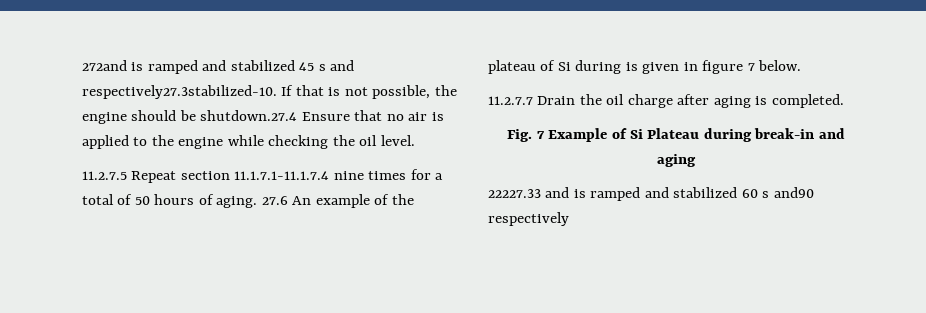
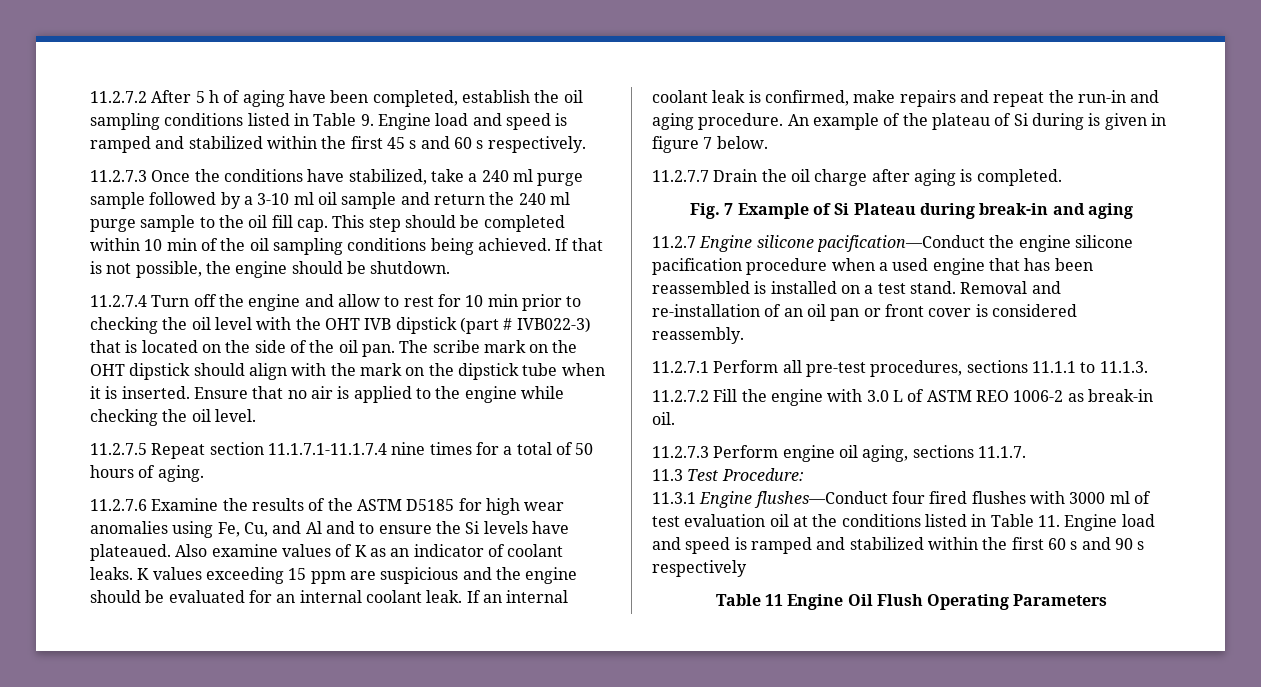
[82,60,355,74] [82,85,277,99] 272and is ramped and stabilized 45 s and respectively27.3stabilized-10. -> [90,90,583,107] [90,113,568,130] [90,136,586,153] [90,169,584,186] [90,192,570,209] [90,215,565,232] [90,238,551,255] 11.2.7.2 After 5 h of aging have been completed, establish the oil sampling conditions listed in Table 9. Engine load and speed is ramped and stabilized within the first 45 s and 60 s respectively. // 11.2.7.3 Once the conditions have stabilized, take a 240 ml purge sample followed by a 3-10 ml oil sample and return the 240 ml purge sample to the oil fill cap. This step should be completed within 10 min of the oil sampling conditions being achieved.
[200,110,298,121] shutdown.27.4 -> [370,261,451,274] [90,294,582,311] [90,317,591,334] [90,340,578,357] [90,363,605,380] [90,386,190,399] shutdown. // 11.2.7.4 Turn off the engine and allow to rest for 10 min prior to checking the oil level with the OHT IVB dipstick (part # IVB022-3) that is located on the side of the oil pan. The scribe mark on the OHT dipstick should align with the mark on the dipstick tube when it is inserted.
[261,196,288,205] 27.6 -> [90,498,565,515] [90,521,569,538] [90,544,564,561] [90,567,578,584] [90,590,569,603] [652,90,1160,107] [652,113,784,130] // 11.2.7.6 Examine the results of the ASTM D5185 for high wear anomalies using Fe, Cu, and Al and to ensure the Si levels have plateaued. Also examine values of K as an indicator of coolant leaks. K values exceeding 15 ppm are suspicious and the engine should be evaluated for an internal coolant leak. If an internal coolant leak is confirmed, make repairs and repeat the run-in and aging procedure.
[488,187,814,201] [488,212,569,226] 22227.33 and is ramped and stabilized 60 s and90 respectively -> [652,235,1133,252] [652,258,1093,275] [652,281,1061,294] [652,304,1077,321] [652,327,744,344] [652,360,1148,377] [652,389,1153,406] [652,412,675,425] [652,445,1026,462] [652,468,804,481] [652,491,1151,508] [652,514,1155,531] [652,537,1145,554] [652,560,747,577] [715,594,1108,610] 11.2.7 Engine silicone pacification—Conduct the engine silicone pacification procedure when a used engine that has been reassembled is installed on a test stand. Removal and re-installation of an oil pan or front cover is considered reassembly. // 11.2.7.1 Perform all pre-test procedures, sections 11.1.1 to 11.1.3. // 11.2.7.2 Fill the engine with 3.0 L of ASTM REO 1006-2 as break-in oil. // 11.2.7.3 Perform engine oil aging, sections 11.1.7. // 11.3 Test Procedure: // 11.3.1 Engine flushes—Conduct four fired flushes with 3000 ml of test evaluation oil at the conditions listed in Table 11. Engine load and speed is ramped and stabilized within the first 60 s and 90 s respectively // Table 11 Engine Oil Flush Operating Parameters

